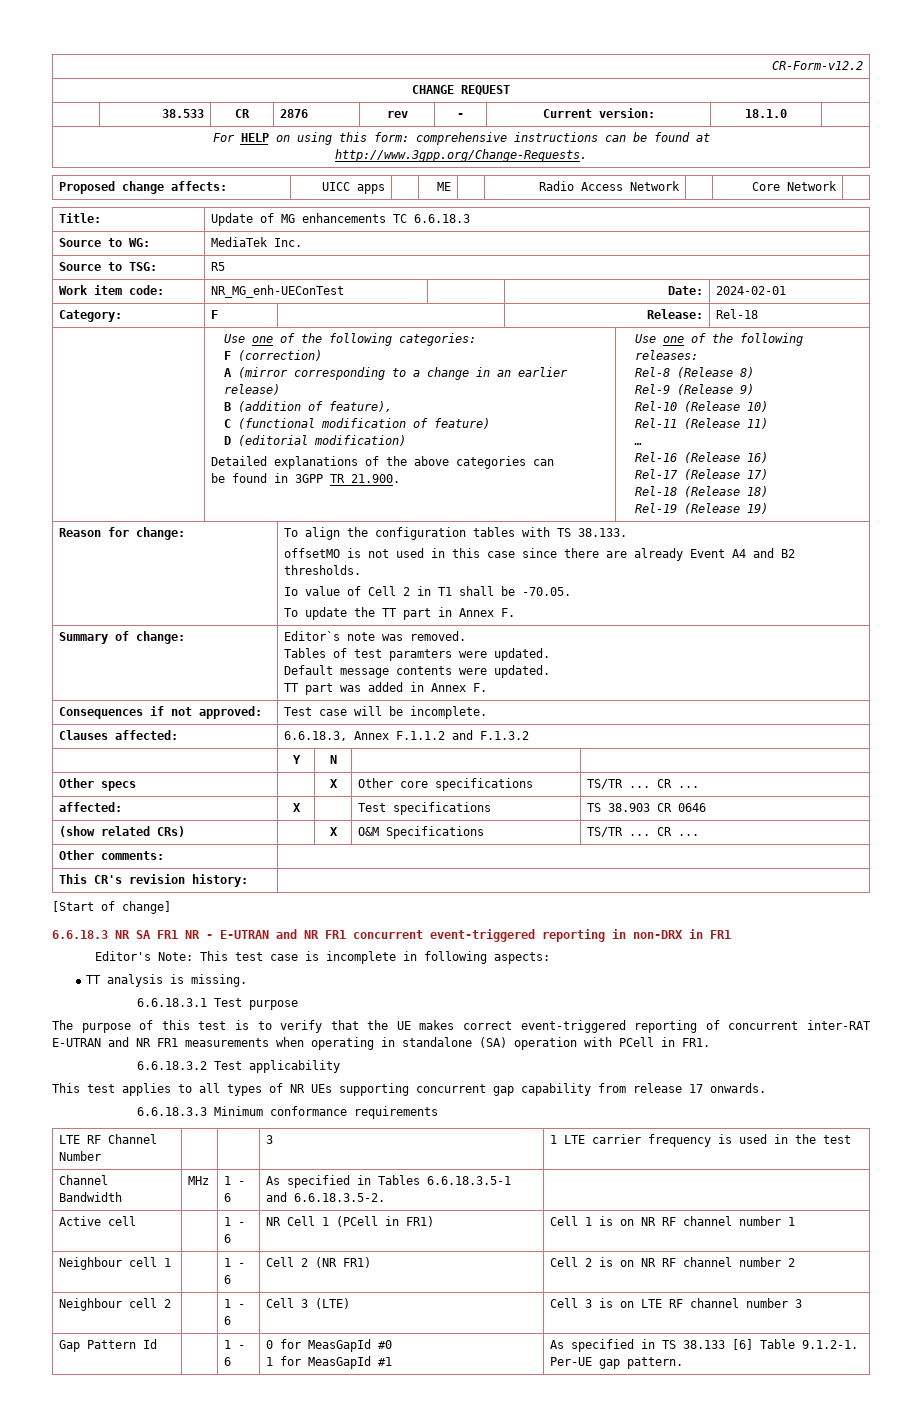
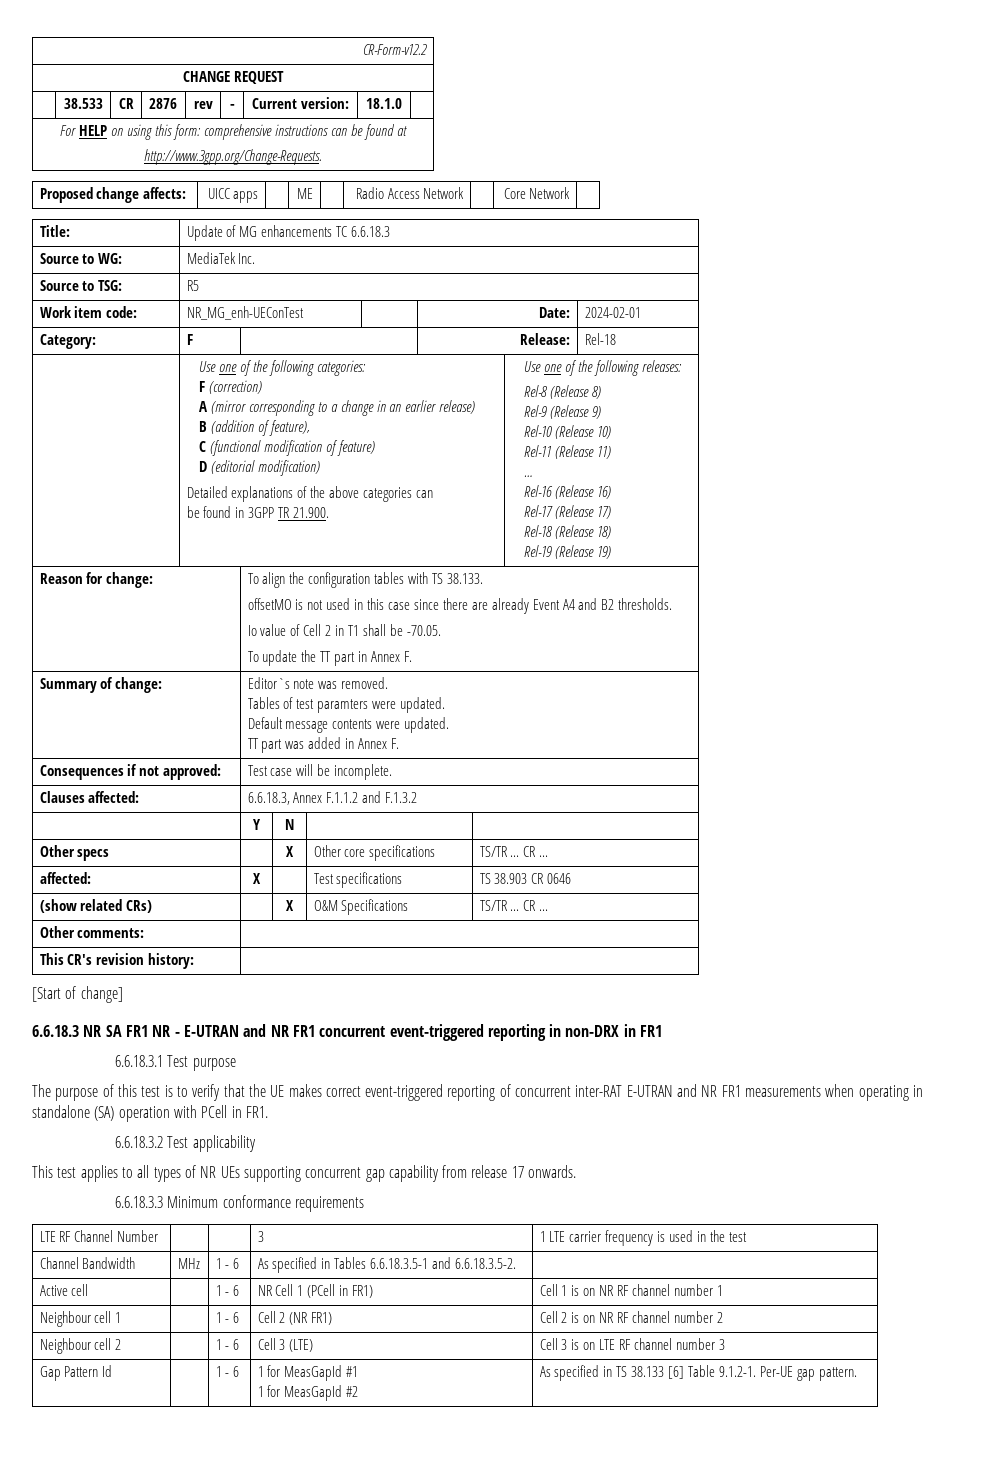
[94,951,550,964] [85,974,247,987] // Editor's Note: This test case is incomplete in following aspects: // TT analysis is missing. -> (663, 1031) none
[266,1339,393,1352] [266,1356,393,1369] 0 for MeasGapId #0 // 1 for MeasGapId #1 -> [257,1365,359,1381] [257,1385,359,1401] 1 for MeasGapId #1 // 1 for MeasGapId #2

